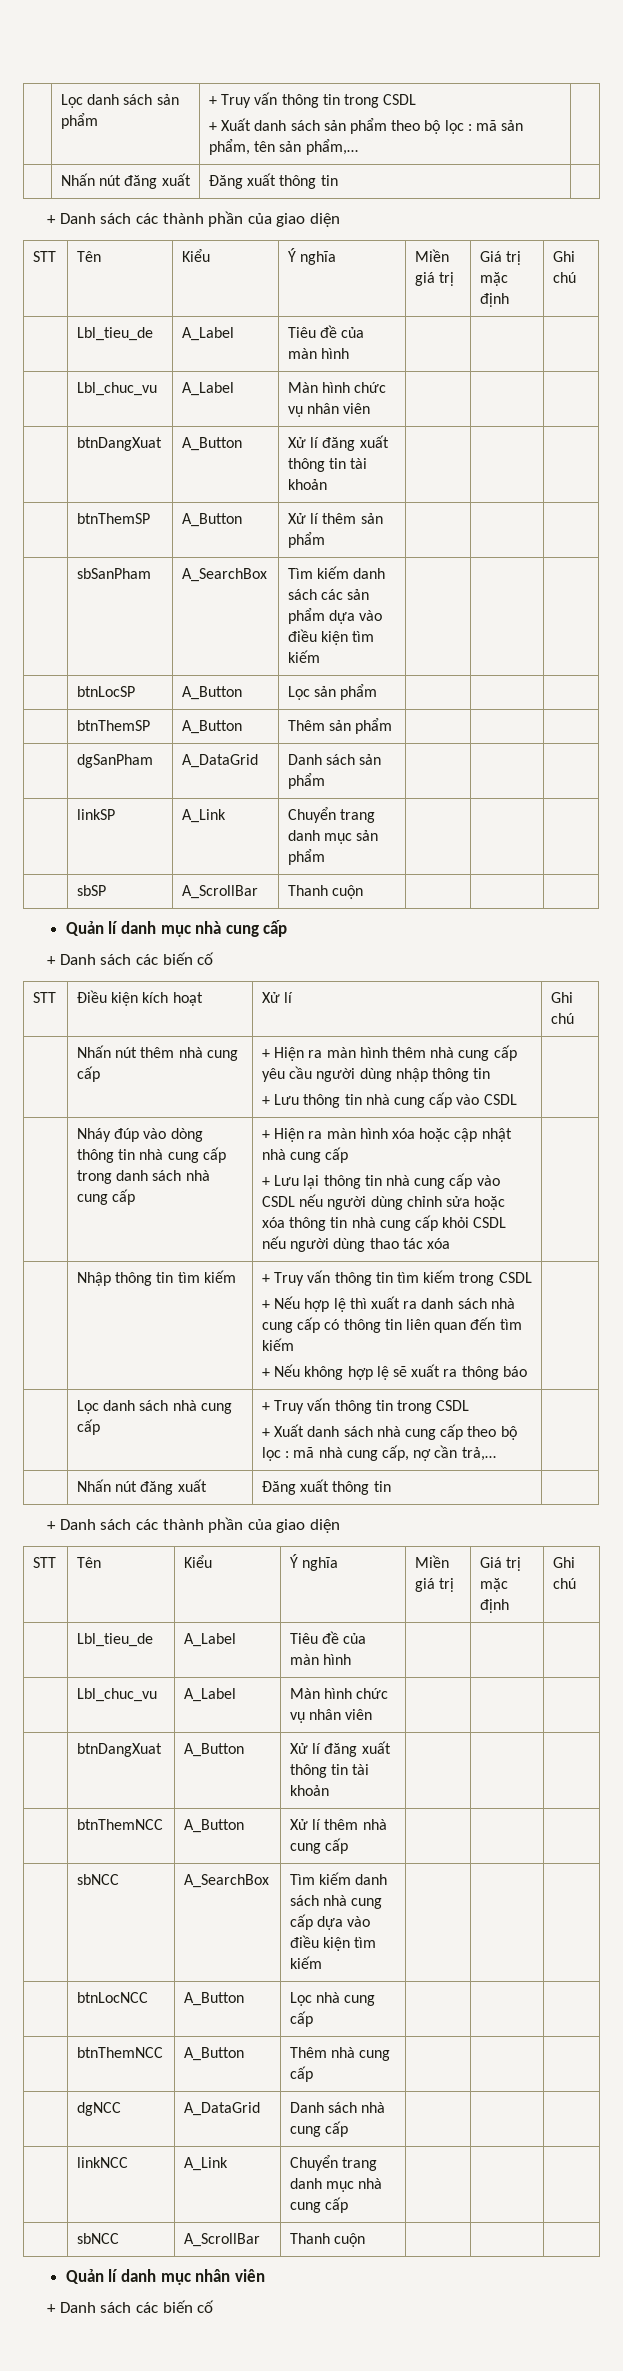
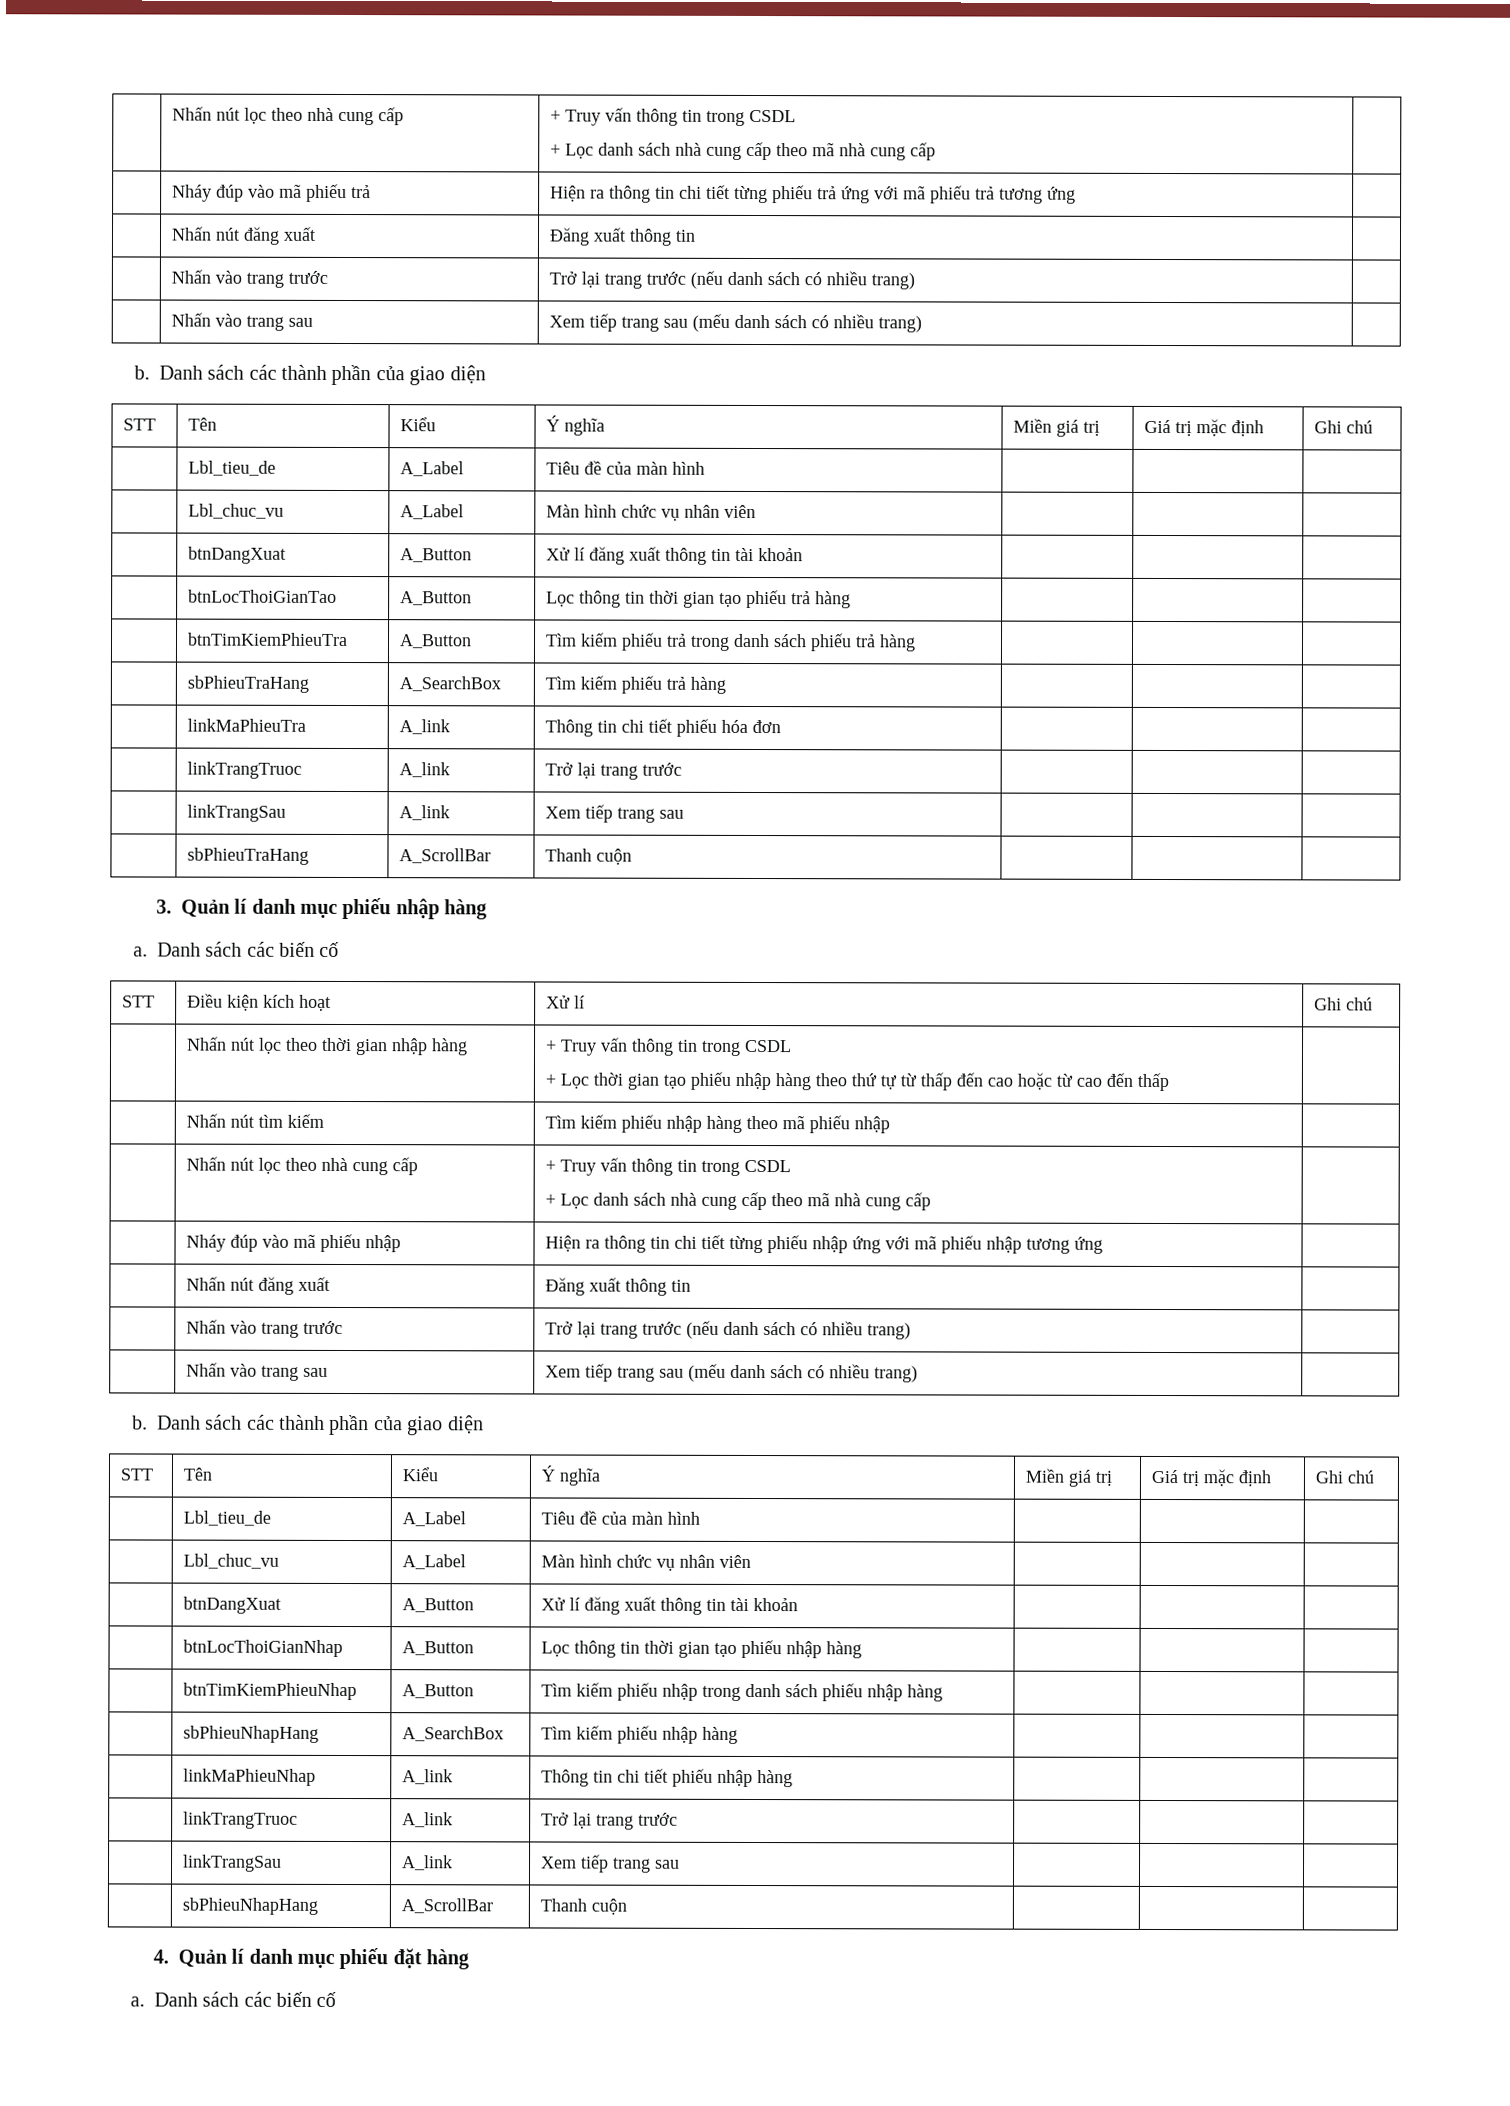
[61,94,179,108] [61,113,99,129] [209,92,417,108] [209,118,524,134] [209,139,358,155] [61,173,191,189] [209,173,338,189] [47,215,57,224] | Lọc danh sách sản phẩm | + Truy vấn thông tin trong CSDL // + Xuất danh sách sản phẩm theo bộ lọc : mã sản phẩm, tên sản phẩm,… | // | Nhấn nút đăng xuất | Đăng xuất thông tin | // + -> [172,106,405,126] [550,107,797,126] [550,141,937,161] [172,183,372,203] [550,184,1077,204] [171,226,317,245] [549,227,697,246] [171,269,329,288] [549,270,916,290] [171,312,314,331] [549,313,923,333] [133,365,150,380] | Nhấn nút lọc theo nhà cung cấp | + Truy vấn thông tin trong CSDL // + Lọc danh sách nhà cung cấp theo mã nhà cung cấp | // | Nháy đúp vào mã phiếu trả | Hiện ra thông tin chi tiết từng phiếu trả ứng với mã phiếu trả tương ứng | // | Nhấn nút đăng xuất | Đăng xuất thông tin | // | Nhấn vào trang trước | Trở lại trang trước (nếu danh sách có nhiều trang) | // | Nhấn vào trang sau | Xem tiếp trang sau (mếu danh sách có nhiều trang) | // b.
[77,513,151,524] [182,513,243,527] [288,513,383,524] [288,532,326,548] [77,568,152,579] [182,568,268,582] [288,566,386,579] [288,589,370,600] [288,608,383,624] [288,629,375,645] [288,650,321,663] [77,686,136,697] [182,686,243,700] [288,684,378,700] [77,720,151,731] [182,720,243,734] [288,718,393,734] [77,754,154,768] [182,754,259,768] [288,754,382,765] [288,773,326,789] [77,809,116,820] [182,809,227,823] [288,807,376,823] [288,830,379,844] [288,849,326,865] [77,885,107,896] [182,885,259,899] [288,885,364,899] [65,920,288,937] [47,956,57,965] btnThemSP | A_Button | Xử lí thêm sản phẩm | | | // | sbSanPham | A_SearchBox | Tìm kiếm danh sách các sản phẩm dựa vào điều kiện tìm kiếm | | | // | btnLocSP | A_Button | Lọc sản phẩm | | | // | btnThemSP | A_Button | Thêm sản phẩm | | | // | dgSanPham | A_DataGrid | Danh sách sản phẩm | | | // | linkSP | A_Link | Chuyển trang danh mục sản phẩm | | | // | sbSP | A_ScrollBar | Thanh cuộn | | | // Quản lí danh mục nhà cung cấp // + -> [188,589,338,603] [400,591,473,606] [546,589,852,609] [187,632,349,647] [399,634,473,649] [545,632,917,652] [187,675,310,693] [399,676,502,692] [545,675,727,694] [187,718,307,732] [399,719,451,735] [545,718,782,737] [187,761,303,779] [399,762,451,778] [545,762,683,780] [187,804,287,822] [399,805,451,821] [545,804,685,823] [187,847,310,865] [399,848,492,864] [545,848,633,865] [155,897,488,920] [132,946,148,957] btnLocThoiGianTao | A_Button | Lọc thông tin thời gian tạo phiếu trả hàng | | | // | btnTimKiemPhieuTra | A_Button | Tìm kiếm phiếu trả trong danh sách phiếu trả hàng | | | // | sbPhieuTraHang | A_SearchBox | Tìm kiếm phiếu trả hàng | | | // | linkMaPhieuTra | A_link | Thông tin chi tiết phiếu hóa đơn | | | // | linkTrangTruoc | A_link | Trở lại trang trước | | | // | linkTrangSau | A_link | Xem tiếp trang sau | | | // | sbPhieuTraHang | A_ScrollBar | Thanh cuộn | | | // 3. Quản lí danh mục phiếu nhập hàng // a.
[140,1047,238,1061] [77,1066,101,1082] [262,1045,517,1061] [262,1066,491,1082] [262,1092,517,1108] [77,1128,203,1142] [77,1147,226,1163] [77,1170,210,1184] [77,1189,136,1205] [262,1128,512,1142] [262,1147,349,1163] [262,1173,500,1189] [262,1194,506,1210] [262,1215,507,1231] [262,1236,451,1252] [77,1270,236,1286] [262,1270,532,1286] [262,1296,515,1312] [262,1317,522,1333] [262,1338,295,1351] [262,1364,527,1380] [77,1400,169,1414] thêm nhà cung cấp | + Hiện ra màn hình thêm nhà cung cấp yêu cầu người dùng nhập thông tin // + Lưu thông tin nhà cung cấp vào CSDL | // | Nháy đúp vào dòng thông tin nhà cung cấp trong danh sách nhà cung cấp | + Hiện ra màn hình xóa hoặc cập nhật nhà cung cấp // + Lưu lại thông tin nhà cung cấp vào CSDL nếu người dùng chỉnh sửa hoặc xóa thông tin nhà cung cấp khỏi CSDL nếu người dùng thao tác xóa | // | Nhập thông tin tìm kiếm | + Truy vấn thông tin tìm kiếm trong CSDL // + Nếu hợp lệ thì xuất ra danh sách nhà cung cấp có thông tin liên quan đến tìm kiếm // + Nếu không hợp lệ sẽ xuất ra thông báo | // | Lọc danh sách -> [258,1037,469,1056] [546,1037,793,1056] [545,1071,1170,1092] [186,1113,325,1128] [545,1114,891,1134] [186,1156,318,1174] lọc theo thời gian nhập hàng | + Truy vấn thông tin trong CSDL // + Lọc thời gian tạo phiếu nhập hàng theo thứ tự từ thấp đến cao hoặc từ cao đến thấp | // | Nhấn nút tìm kiếm | Tìm kiếm phiếu nhập hàng theo mã phiếu nhập | // | Nhấn nút lọc theo
[274,1424,517,1440] [262,1445,496,1461] [77,1479,207,1495] [262,1479,391,1495] [47,1521,57,1530] Xuất danh sách nhà cung cấp theo bộ lọc : mã nhà cung cấp, nợ cần trả,… | // | Nhấn nút đăng xuất | Đăng xuất thông tin | // + -> [560,1191,932,1211] [186,1233,402,1253] [545,1234,1104,1254] [186,1276,331,1295] [545,1277,692,1296] [186,1319,344,1338] [545,1320,912,1340] [186,1362,329,1381] [545,1363,919,1383] [131,1415,148,1430] Lọc danh sách nhà cung cấp theo mã nhà cung cấp | // | Nháy đúp vào mã phiếu nhập | Hiện ra thông tin chi tiết từng phiếu nhập ứng với mã phiếu nhập tương ứng | // | Nhấn nút đăng xuất | Đăng xuất thông tin | // | Nhấn vào trang trước | Trở lại trang trước (nếu danh sách có nhiều trang) | // | Nhấn vào trang sau | Xem tiếp trang sau (mếu danh sách có nhiều trang) | // b.
[77,1819,164,1830] [184,1819,245,1833] [290,1819,387,1830] [290,1838,349,1854] [77,1874,120,1885] [184,1874,270,1888] [290,1872,388,1885] [290,1895,383,1909] [290,1914,371,1930] [290,1935,377,1951] [290,1956,323,1969] [77,1992,149,2003] [184,1992,245,2006] [290,1992,376,2006] [290,2011,314,2027] [77,2047,164,2058] [184,2047,245,2061] [290,2047,391,2061] [290,2066,314,2082] [77,2102,122,2116] [184,2102,261,2116] [290,2102,386,2113] [290,2121,349,2137] [77,2157,129,2168] [184,2157,229,2171] [290,2155,378,2171] [290,2178,383,2192] [290,2197,349,2213] [77,2233,120,2244] [184,2233,261,2247] [290,2233,366,2247] [65,2269,265,2285] [47,2304,57,2313] btnThemNCC | A_Button | Xử lí thêm nhà cung cấp | | | // | sbNCC | A_SearchBox | Tìm kiếm danh sách nhà cung cấp dựa vào điều kiện tìm kiếm | | | // | btnLocNCC | A_Button | Lọc nhà cung cấp | | | // | btnThemNCC | A_Button | Thêm nhà cung cấp | | | // | dgNCC | A_DataGrid | Danh sách nhà cung cấp | | | // | linkNCC | A_Link | Chuyển trang danh mục nhà cung cấp | | | // | sbNCC | A_ScrollBar | Thanh cuộn | | | // Quản lí danh mục nhân viên // + -> [183,1639,344,1657] [402,1641,475,1656] [541,1639,863,1659] [183,1682,358,1701] [402,1684,475,1699] [541,1682,944,1702] [183,1725,320,1743] [402,1726,505,1742] [541,1725,739,1744] [183,1768,317,1786] [402,1769,454,1785] [541,1768,794,1788] [183,1811,299,1829] [402,1812,454,1828] [541,1812,679,1830] [182,1854,283,1872] [402,1855,454,1871] [541,1854,681,1873] [182,1897,319,1915] [401,1898,494,1914] [540,1898,628,1915] [152,1947,470,1970] [129,1996,145,2007] btnLocThoiGianNhap | A_Button | Lọc thông tin thời gian tạo phiếu nhập hàng | | | // | btnTimKiemPhieuNhap | A_Button | Tìm kiếm phiếu nhập trong danh sách phiếu nhập hàng | | | // | sbPhieuNhapHang | A_SearchBox | Tìm kiếm phiếu nhập hàng | | | // | linkMaPhieuNhap | A_link | Thông tin chi tiết phiếu nhập hàng | | | // | linkTrangTruoc | A_link | Trở lại trang trước | | | // | linkTrangSau | A_link | Xem tiếp trang sau | | | // | sbPhieuNhapHang | A_ScrollBar | Thanh cuộn | | | // 4. Quản lí danh mục phiếu đặt hàng // a.

